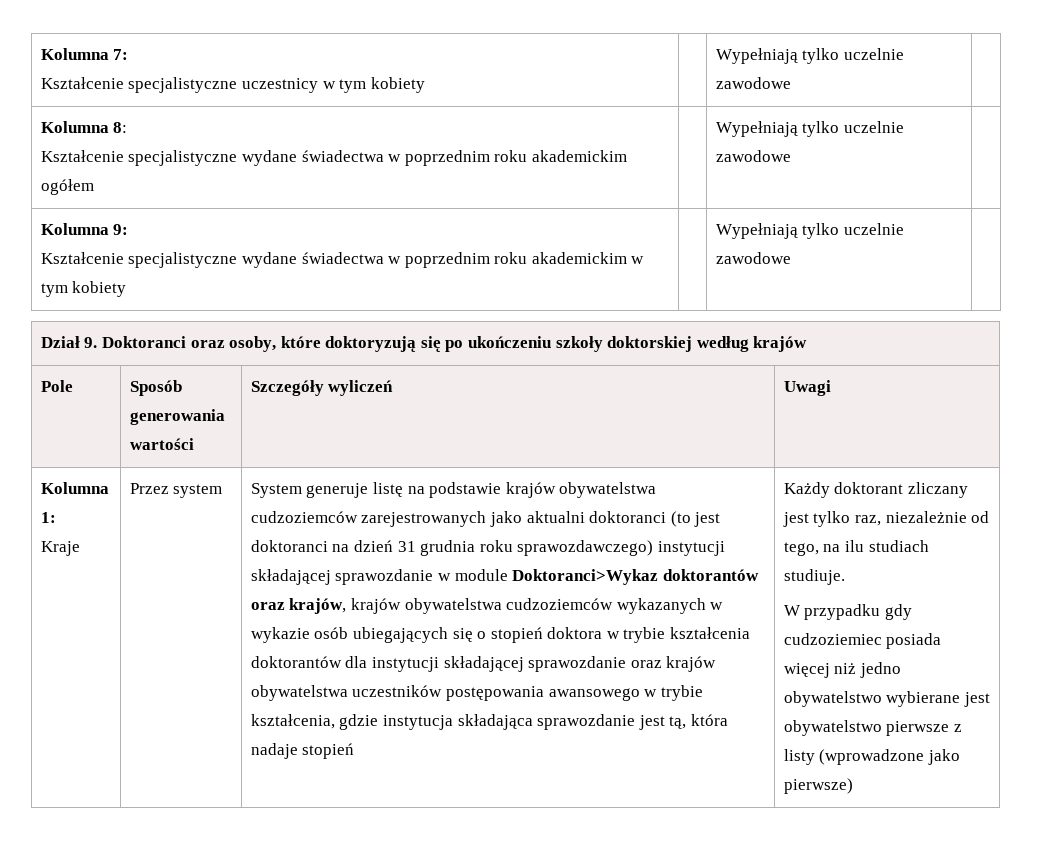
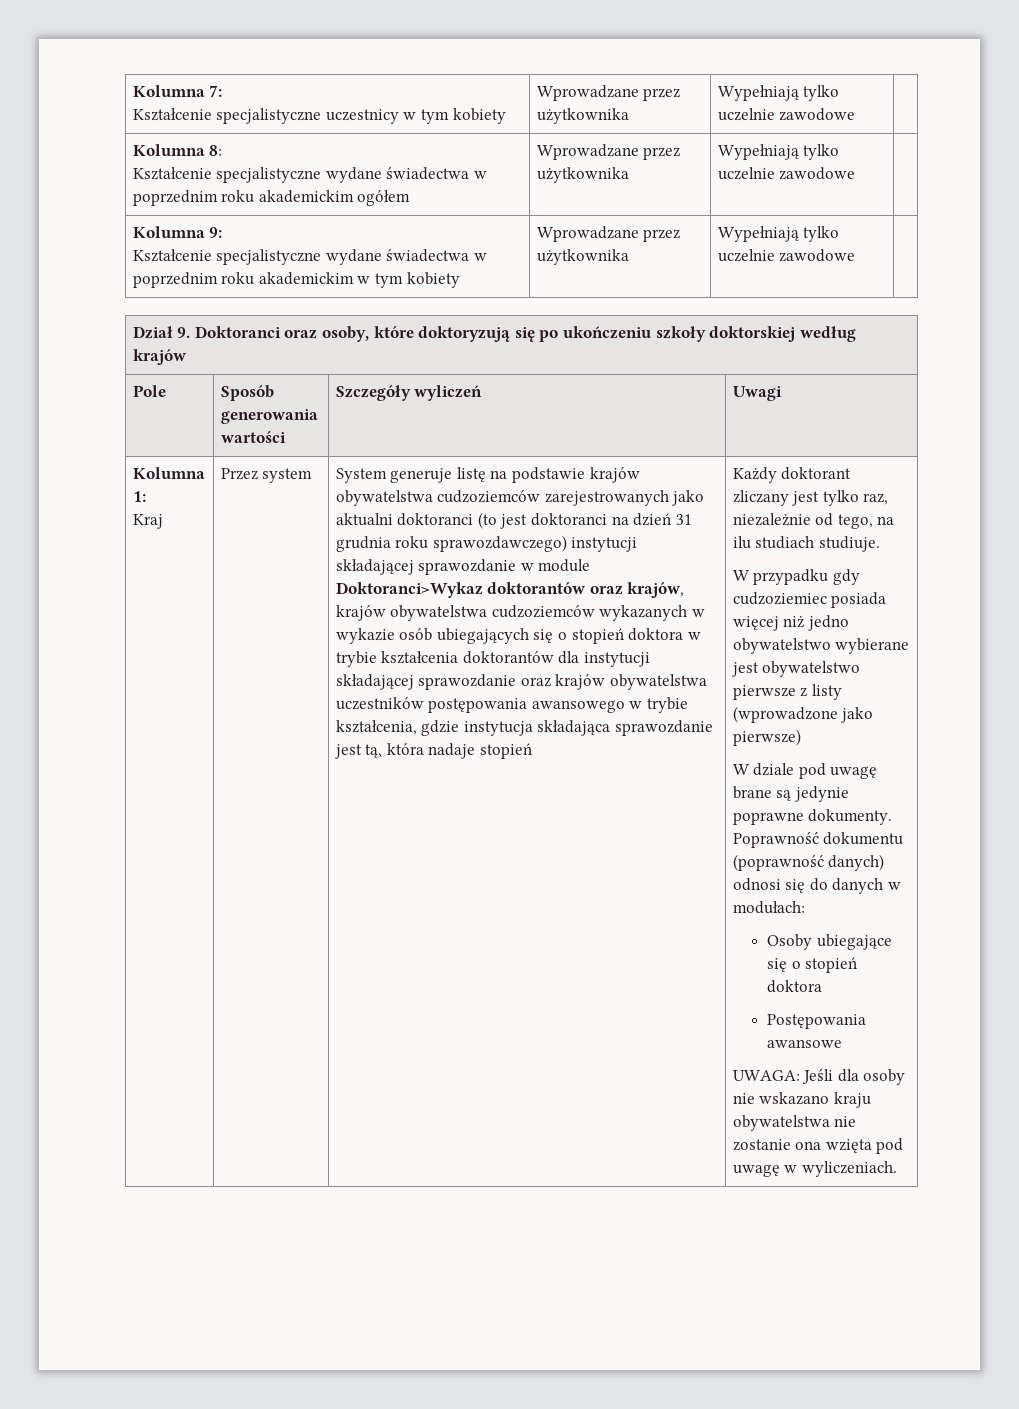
(425, 85) none -> [536,85,681,101] [536,108,629,124] Wprowadzane przez użytkownika
(94, 187) none -> [536,144,681,160] [536,167,629,183] Wprowadzane przez użytkownika
(127, 289) none -> [536,226,681,242] [536,249,629,265] Wprowadzane przez użytkownika
[40,541,80,556] Kraje -> [132,514,163,529] Kraj
(853, 786) none -> [732,763,878,779] [732,786,849,802] [732,809,893,825] [732,832,904,848] [732,854,885,871] [732,878,902,894] [732,901,805,914] [766,934,892,950] [766,957,858,973] [766,980,822,993] [766,1014,866,1029] [766,1039,842,1048] [732,1069,906,1085] [732,1092,871,1108] [732,1115,857,1131] [732,1138,904,1154] [732,1161,897,1177] // W dziale pod uwagę brane są jedynie poprawne dokumenty. Poprawność dokumentu (poprawność danych) odnosi się do danych w modułach: // Osoby ubiegające się o stopień doktora // Postępowania awansowe // UWAGA: Jeśli dla osoby nie wskazano kraju obywatelstwa nie zostanie ona wzięta pod uwagę w wyliczeniach.

